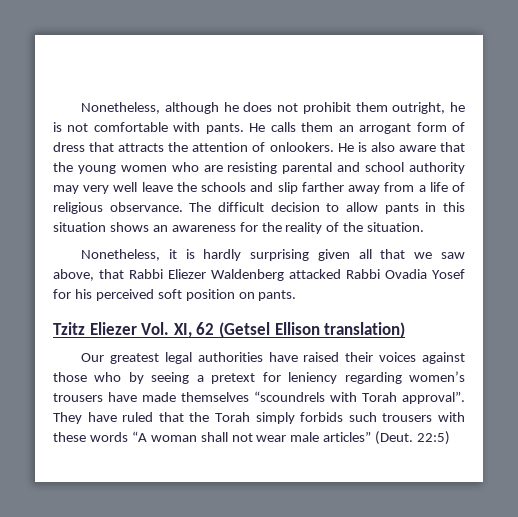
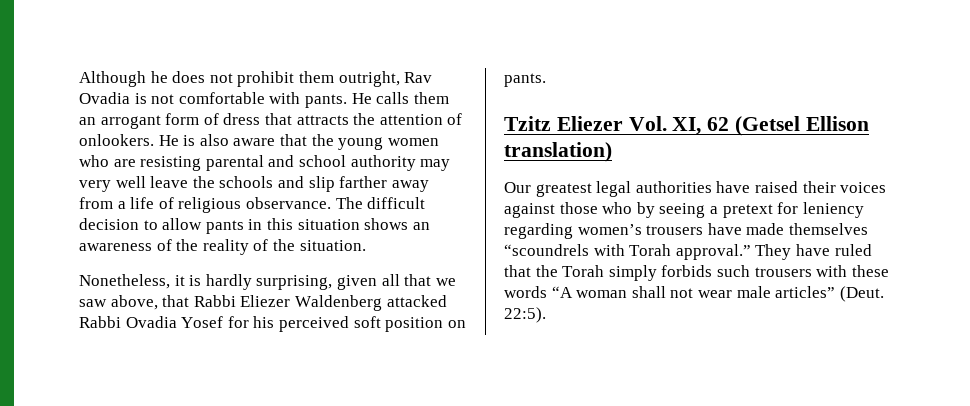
[81,102,219,114] Nonetheless, although -> [79,71,146,87] Although
[450,102,466,112] he -> [404,72,433,83] [79,92,130,104] Rav Ovadia
[239,222,258,232] for -> [156,239,172,251] of
[250,249,310,261] surprising -> [256,275,333,290] surprising,
[402,391,465,404] approval”. -> [675,244,751,260] approval.”
[417,431,451,445] 22:5) -> [504,307,546,323] 22:5).

